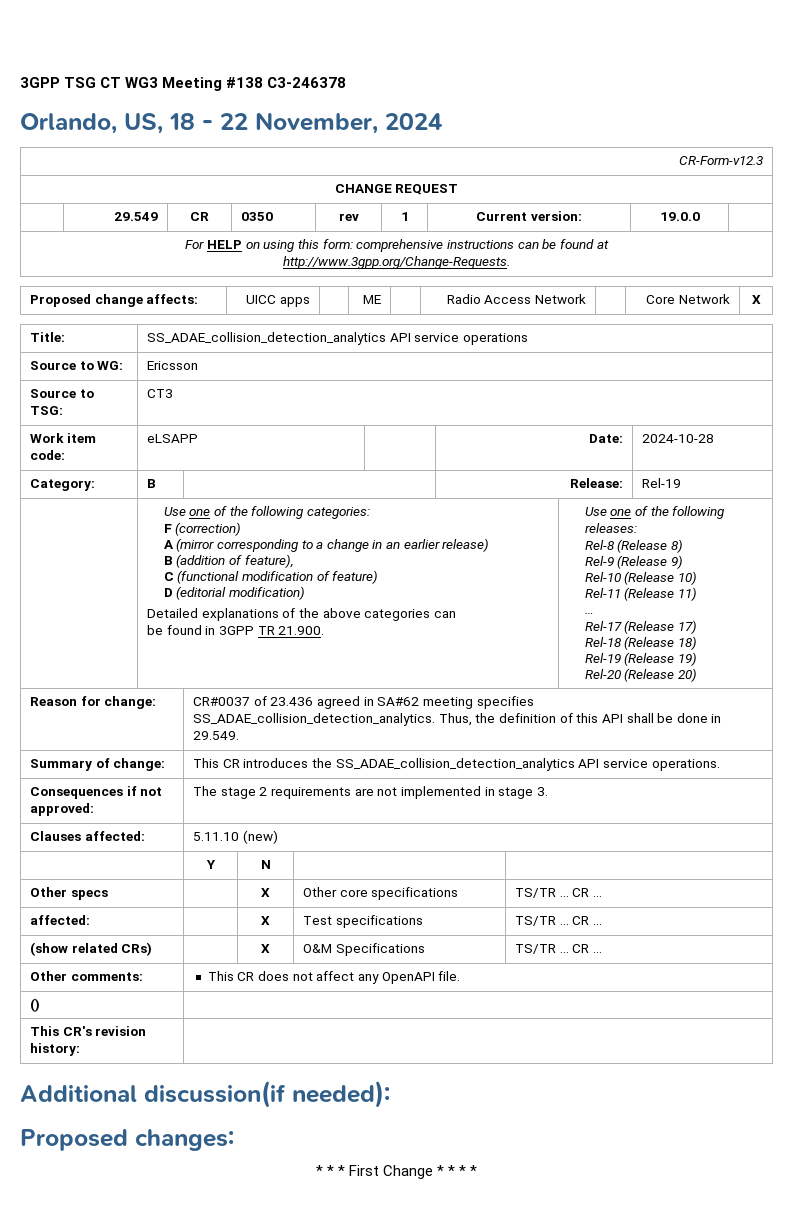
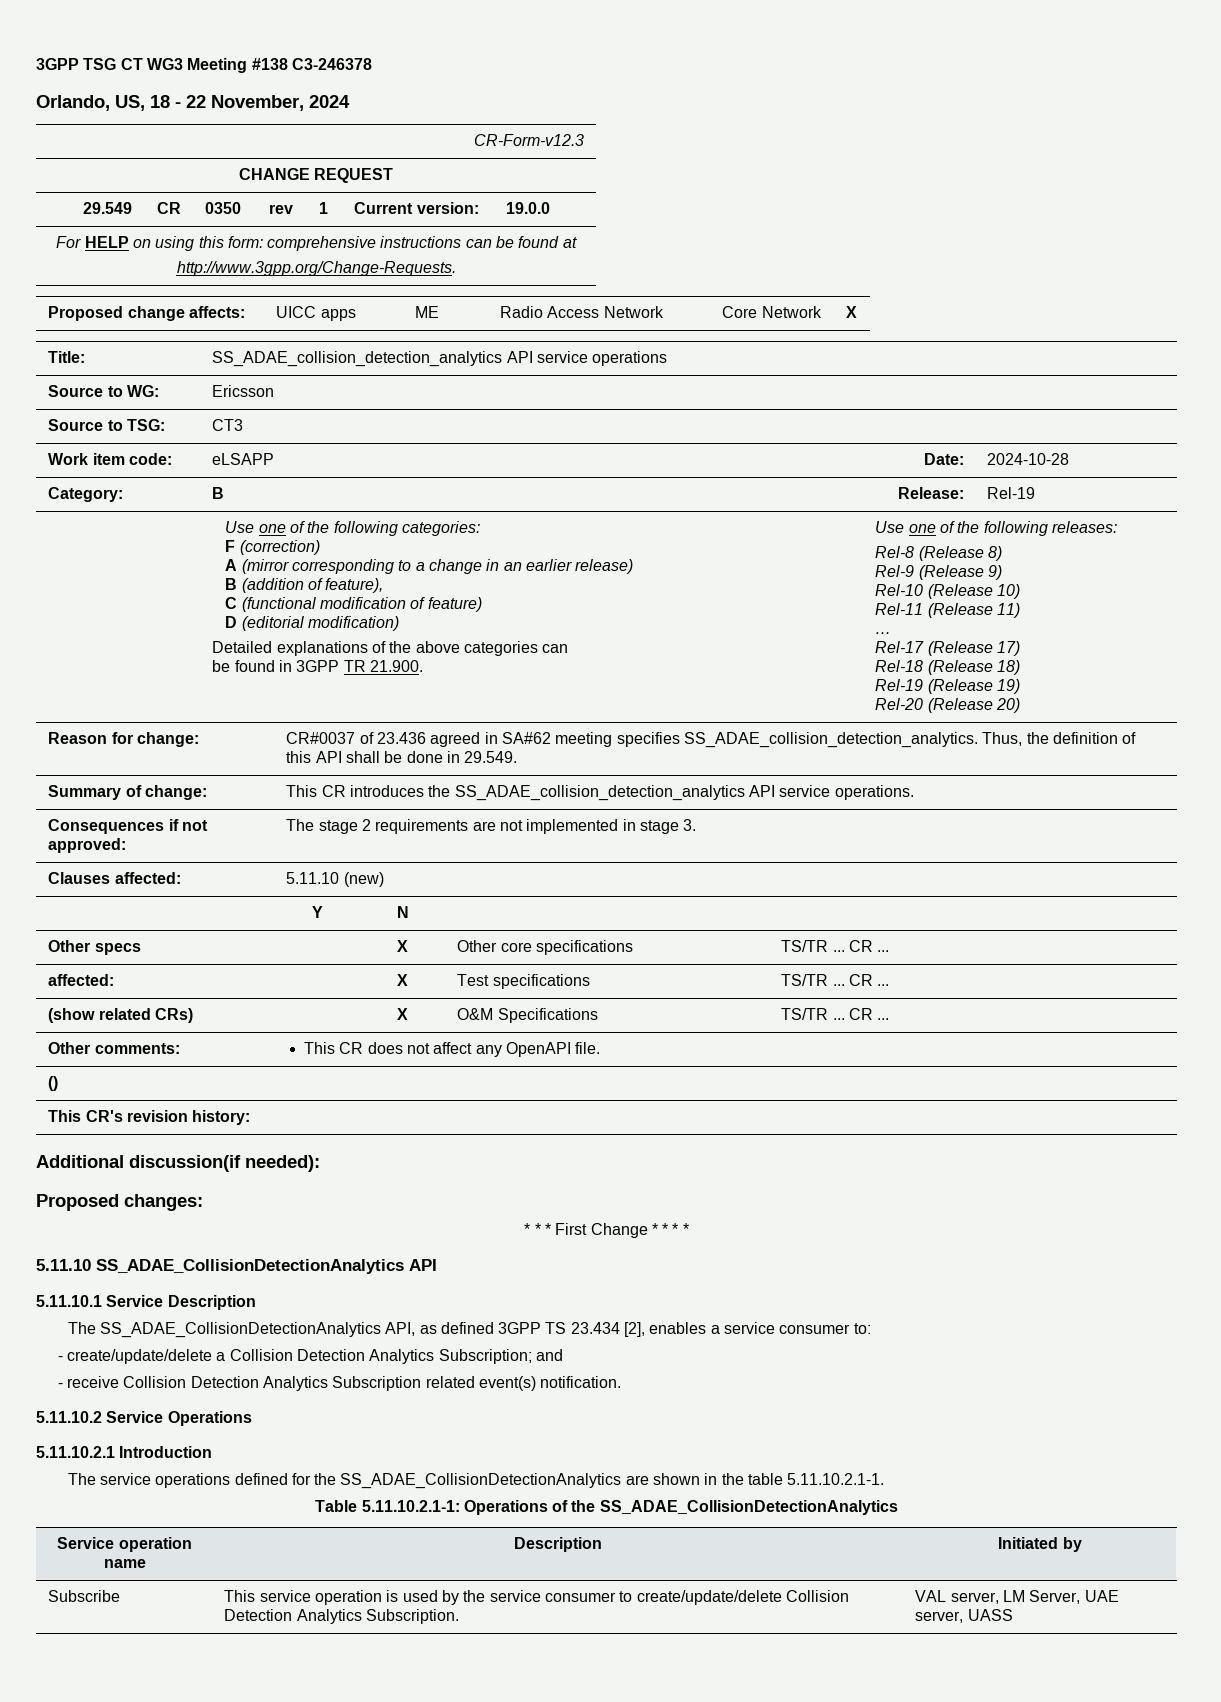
(478, 1170) none -> [36,1259,437,1274] [36,1295,256,1310] [67,1322,871,1338] [57,1349,563,1364] [57,1376,622,1391] [36,1411,252,1426] [36,1446,213,1458] [67,1473,885,1489] [315,1500,898,1515] [57,1537,192,1552] [103,1559,146,1568] [514,1537,602,1552] [998,1537,1082,1552] [48,1590,121,1602] [224,1590,849,1605] [224,1609,460,1624] [915,1590,1119,1604] [915,1609,1013,1623] // 5.11.10 SS_ADAE_CollisionDetectionAnalytics API // 5.11.10.1 Service Description // The SS_ADAE_CollisionDetectionAnalytics API, as defined 3GPP TS 23.434 [2], enables a service consumer to: // - create/update/delete a Collision Detection Analytics Subscription; and // - receive Collision Detection Analytics Subscription related event(s) notification. // 5.11.10.2 Service Operations // 5.11.10.2.1 Introduction // The service operations defined for the SS_ADAE_CollisionDetectionAnalytics are shown in the table 5.11.10.2.1-1. // Table 5.11.10.2.1-1: Operations of the SS_ADAE_CollisionDetectionAnalytics // Service operation name | Description | Initiated by // Subscribe | This service operation is used by the service consumer to create/update/delete Collision Detection Analytics Subscription. | VAL server, LM Server, UAE server, UASS

